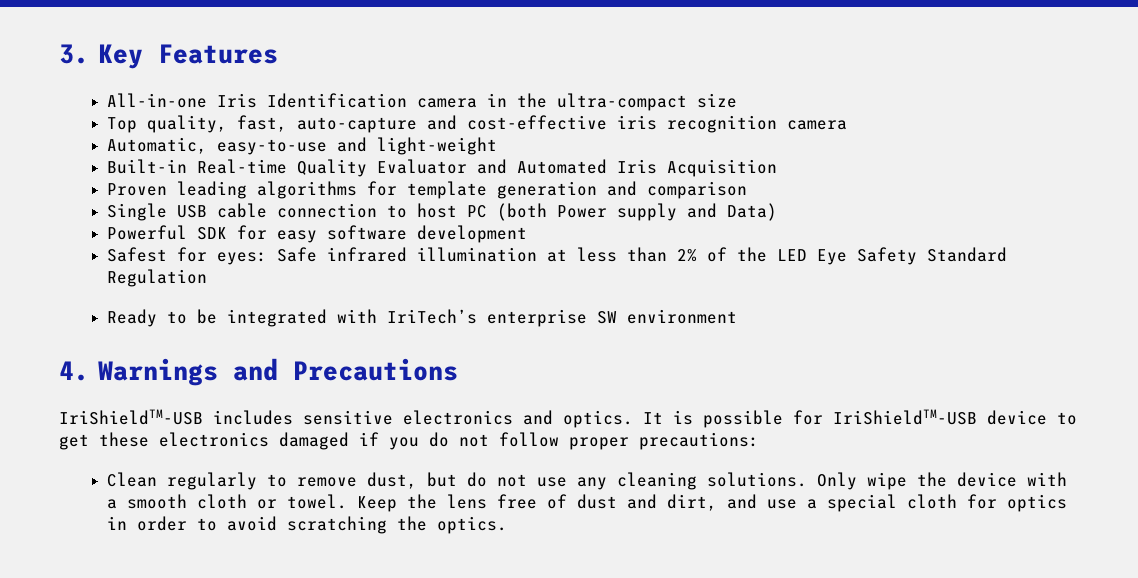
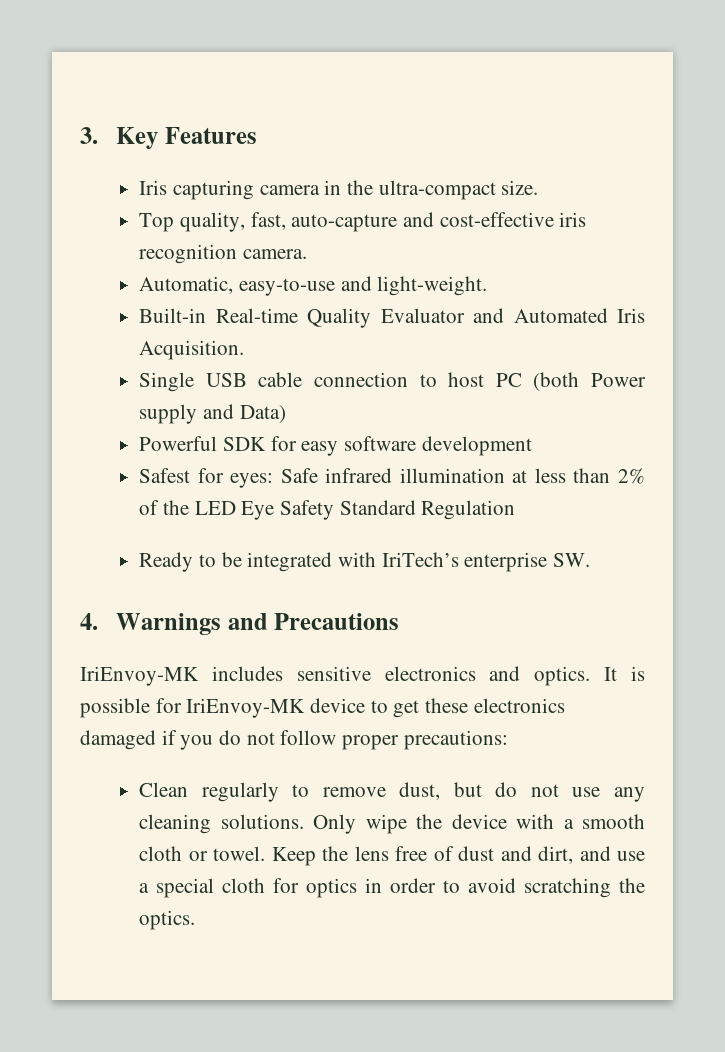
[107,93,408,108] All-in-one Iris Identification -> [139,180,254,200] Iris capturing
[697,93,738,108] size -> [501,180,539,195] size.
[787,120,848,130] camera -> [242,249,307,259] camera.
[377,137,498,155] light-weight -> [377,276,488,296] light-weight.
[667,159,778,177] [107,181,748,199] Acquisition // Proven leading algorithms for template generation and comparison -> [139,340,245,360] Acquisition.
[597,309,738,324] SW environment -> [552,553,590,567] SW.
[59,409,203,425] IriShieldTM-USB -> [80,666,199,686] IriEnvoy-MK
[833,409,977,425] IriShieldTM-USB -> [186,698,306,718] IriEnvoy-MK

